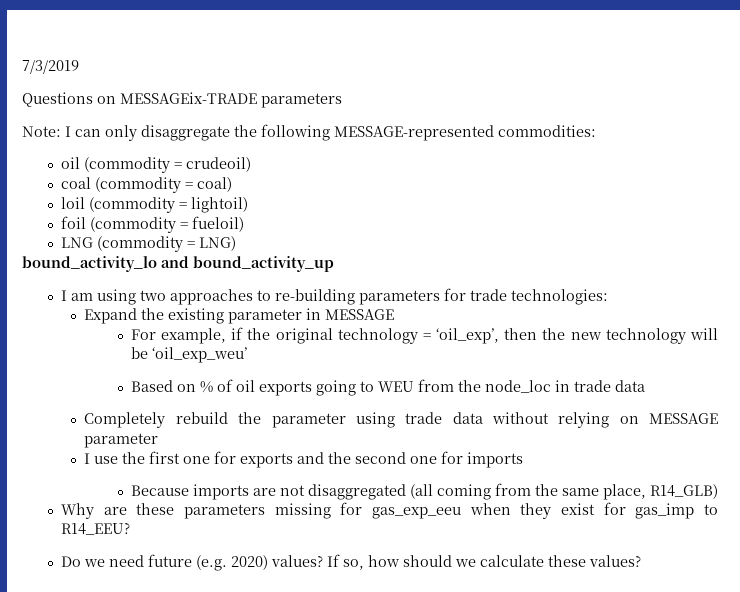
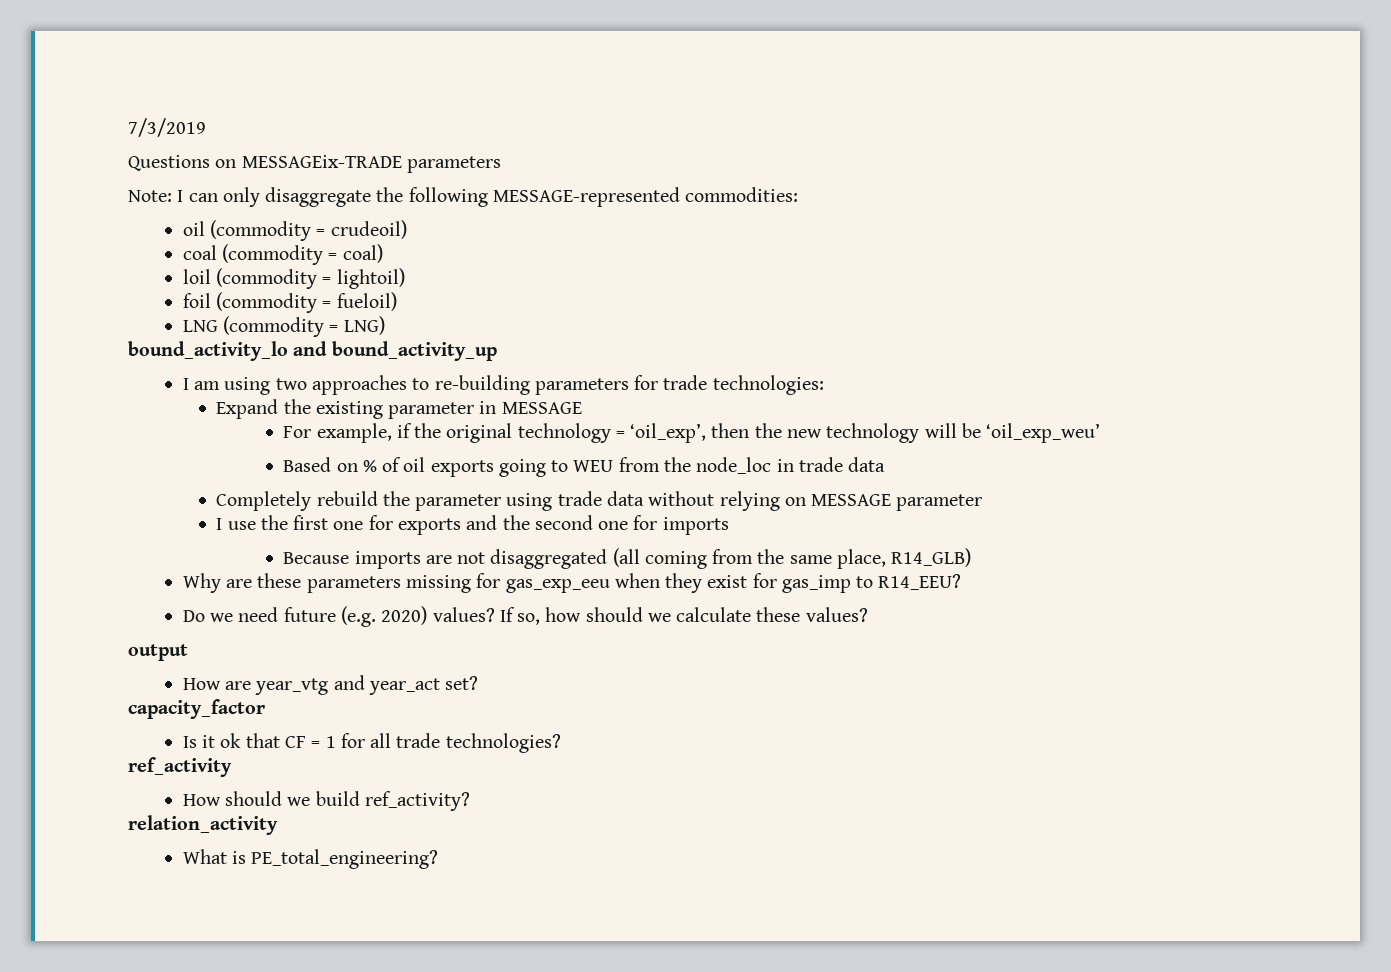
(642, 561) none -> [128,644,188,661] [182,675,479,695] [128,699,265,719] [182,733,561,753] [128,757,232,777] [182,791,470,811] [128,815,278,835] [182,849,439,869] // output // How are year_vtg and year_act set? // capacity_factor // Is it ok that CF = 1 for all trade technologies? // ref_activity // How should we build ref_activity? // relation_activity // What is PE_total_engineering?

